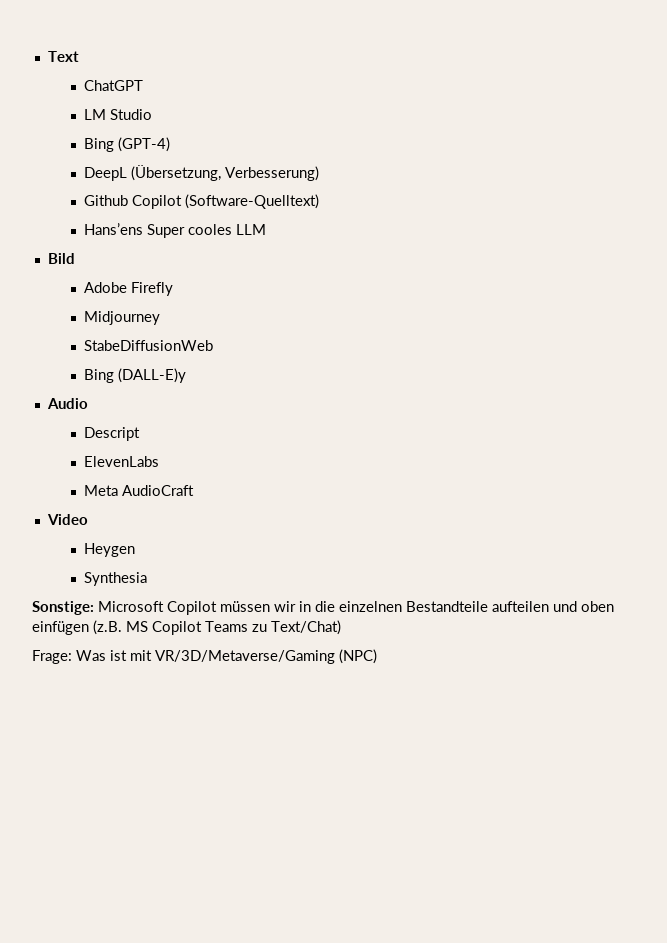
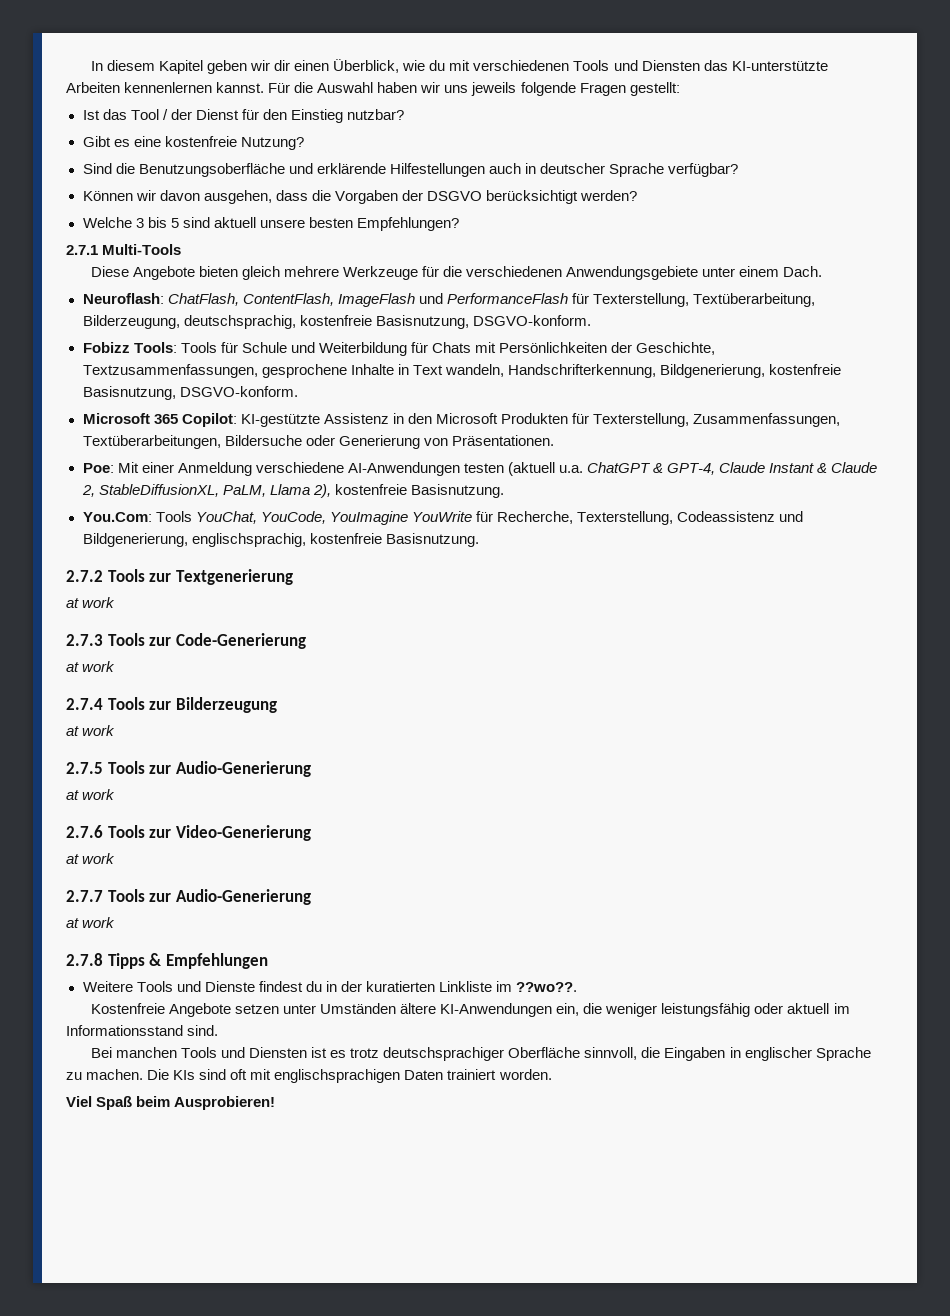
[47,51,79,62] [83,80,143,91] [83,109,152,120] [83,137,170,152] [83,165,319,181] [83,194,319,209] [83,223,266,238] [47,253,75,264] [83,282,173,296] [83,311,160,325] [83,340,213,351] [83,368,186,383] [46,398,88,409] [83,427,140,441] [83,456,159,467] [83,485,194,496] [46,514,88,525] [83,543,135,557] [83,572,147,586] [32,601,614,615] [32,620,341,635] [32,649,377,664] Text // ChatGPT // LM Studio // Bing (GPT-4) // DeepL (Übersetzung, Verbesserung) // Github Copilot (Software-Quelltext) // Hans’ens Super cooles LLM // Bild // Adobe Firefly // Midjourney // StabeDiffusionWeb // Bing (DALL-E)y // Audio // Descript // ElevenLabs // Meta AudioCraft // Video // Heygen // Synthesia // Sonstige: Microsoft Copilot müssen wir in die einzelnen Bestandteile aufteilen und oben einfügen (z.B. MS Copilot Teams zu Text/Chat) // Frage: Was ist mit VR/3D/Metaverse/Gaming (NPC) -> [90,59,828,74] [66,82,680,96] [82,109,404,123] [82,136,304,150] [82,163,738,177] [82,190,637,204] [82,217,459,231] [66,244,182,255] [90,266,823,280] [82,293,815,307] [82,315,591,329] [82,342,716,356] [82,364,841,378] [82,386,298,400] [82,413,841,427] [82,435,554,449] [82,462,878,476] [81,484,504,498] [82,511,803,525] [82,533,479,547] [66,569,293,585] [66,597,116,608] [66,633,306,649] [66,661,116,672] [66,697,277,713] [66,725,116,736] [66,761,311,777] [66,789,116,800] [66,825,311,841] [66,853,116,864] [66,889,311,905] [66,917,116,928] [66,953,268,969] [82,981,578,992] [90,1003,850,1017] [66,1025,219,1036] [90,1047,871,1061] [66,1069,552,1083] [66,1096,276,1110] In diesem Kapitel geben wir dir einen Überblick, wie du mit verschiedenen Tools und Diensten das KI-unterstützte Arbeiten kennenlernen kannst. Für die Auswahl haben wir uns jeweils folgende Fragen gestellt: // Ist das Tool / der Dienst für den Einstieg nutzbar? // Gibt es eine kostenfreie Nutzung? // Sind die Benutzungsoberfläche und erklärende Hilfestellungen auch in deutscher Sprache verfügbar? // Können wir davon ausgehen, dass die Vorgaben der DSGVO berücksichtigt werden? // Welche 3 bis 5 sind aktuell unsere besten Empfehlungen? // 2.7.1 Multi-Tools // Diese Angebote bieten gleich mehrere Werkzeuge für die verschiedenen Anwendungsgebiete unter einem Dach. // Neuroflash: ChatFlash, ContentFlash, ImageFlash und PerformanceFlash für Texterstellung, Textüberarbeitung, Bilderzeugung, deutschsprachig, kostenfreie Basisnutzung, DSGVO-konform. // Fobizz Tools: Tools für Schule und Weiterbildung für Chats mit Persönlichkeiten der Geschichte, Textzusammenfassungen, gesprochene Inhalte in Text wandeln, Handschrifterkennung, Bildgenerierung, kostenfreie Basisnutzung, DSGVO-konform. // Microsoft 365 Copilot: KI-gestützte Assistenz in den Microsoft Produkten für Texterstellung, Zusammenfassungen, Textüberarbeitungen, Bildersuche oder Generierung von Präsentationen. // Poe: Mit einer Anmeldung verschiedene AI-Anwendungen testen (aktuell u.a. ChatGPT & GPT-4, Claude Instant & Claude 2, StableDiffusionXL, PaLM, Llama 2), kostenfreie Basisnutzung. // You.Com: Tools YouChat, YouCode, YouImagine YouWrite für Recherche, Texterstellung, Codeassistenz und Bildgenerierung, englischsprachig, kostenfreie Basisnutzung. // 2.7.2 Tools zur Textgenerierung // at work // 2.7.3 Tools zur Code-Generierung // at work // 2.7.4 Tools zur Bilderzeugung // at work // 2.7.5 Tools zur Audio-Generierung // at work // 2.7.6 Tools zur Video-Generierung // at work // 2.7.7 Tools zur Audio-Generierung // at work // 2.7.8 Tipps & Empfehlungen // Weitere Tools und Dienste findest du in der kuratierten Linkliste im ??wo??. // Kostenfreie Angebote setzen unter Umständen ältere KI-Anwendungen ein, die weniger leistungsfähig oder aktuell im Informationsstand sind. // Bei manchen Tools und Diensten ist es trotz deutschsprachiger Oberfläche sinnvoll, die Eingaben in englischer Sprache zu machen. Die KIs sind oft mit englischsprachigen Daten trainiert worden. // Viel Spaß beim Ausprobieren!

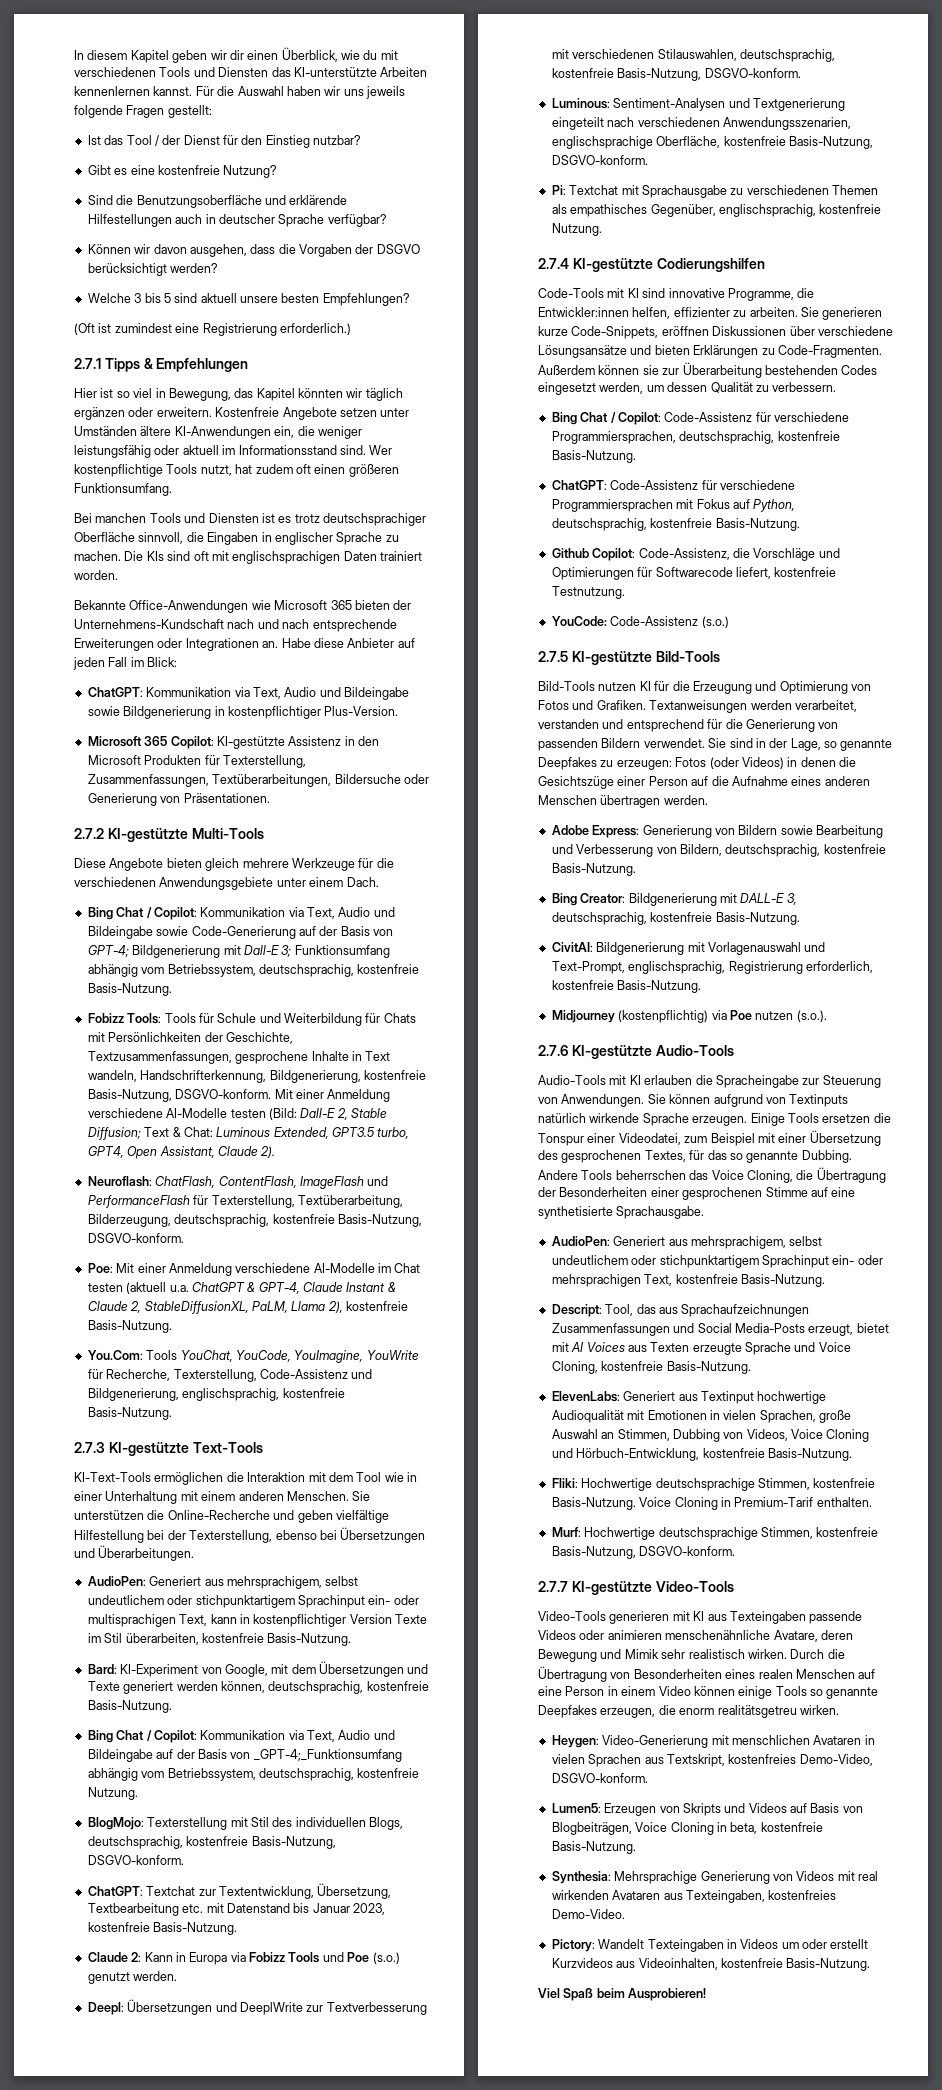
[66,244,182,255] [90,266,823,280] [82,293,815,307] [82,315,591,329] [82,342,716,356] [82,364,841,378] [82,386,298,400] [82,413,841,427] [82,435,554,449] [82,462,878,476] [81,484,504,498] [82,511,803,525] [82,533,479,547] [66,569,293,585] [66,597,116,608] [66,633,306,649] [66,661,116,672] [66,697,277,713] [66,725,116,736] [66,761,311,777] [66,789,116,800] [66,825,311,841] [66,853,116,864] [66,889,311,905] [66,917,116,928] [66,953,268,969] [82,981,578,992] 2.7.1 Multi-Tools // Diese Angebote bieten gleich mehrere Werkzeuge für die verschiedenen Anwendungsgebiete unter einem Dach. // Neuroflash: ChatFlash, ContentFlash, ImageFlash und PerformanceFlash für Texterstellung, Textüberarbeitung, Bilderzeugung, deutschsprachig, kostenfreie Basisnutzung, DSGVO-konform. // Fobizz Tools: Tools für Schule und Weiterbildung für Chats mit Persönlichkeiten der Geschichte, Textzusammenfassungen, gesprochene Inhalte in Text wandeln, Handschrifterkennung, Bildgenerierung, kostenfreie Basisnutzung, DSGVO-konform. // Microsoft 365 Copilot: KI-gestützte Assistenz in den Microsoft Produkten für Texterstellung, Zusammenfassungen, Textüberarbeitungen, Bildersuche oder Generierung von Präsentationen. // Poe: Mit einer Anmeldung verschiedene AI-Anwendungen testen (aktuell u.a. ChatGPT & GPT-4, Claude Instant & Claude 2, StableDiffusionXL, PaLM, Llama 2), kostenfreie Basisnutzung. // You.Com: Tools YouChat, YouCode, YouImagine YouWrite für Recherche, Texterstellung, Codeassistenz und Bildgenerierung, englischsprachig, kostenfreie Basisnutzung. // 2.7.2 Tools zur Textgenerierung // at work // 2.7.3 Tools zur Code-Generierung // at work // 2.7.4 Tools zur Bilderzeugung // at work // 2.7.5 Tools zur Audio-Generierung // at work // 2.7.6 Tools zur Video-Generierung // at work // 2.7.7 Tools zur Audio-Generierung // at work // 2.7.8 Tipps & Empfehlungen // Weitere Tools und Dienste findest du in der kuratierten Linkliste im ??wo??. // -> [74,323,351,336] [74,358,249,372] [74,388,403,401] [74,407,212,420] (Oft ist zumindest eine Registrierung erforderlich.) // 2.7.1 Tipps & Empfehlungen // Hier ist so viel in Bewegung, das Kapitel könnten wir täglich ergänzen oder erweitern.
(219, 1030) none -> [369,445,393,455] [74,464,399,477] [74,483,172,496] Wer kostenpflichtige Tools nutzt, hat zudem oft einen größeren Funktionsumfang.
(552, 1074) none -> [74,600,412,613] [74,619,397,632] [74,638,415,651] [73,657,178,670] [87,687,409,700] [87,706,399,719] [87,736,379,749] [87,755,306,768] [87,774,429,787] [87,793,270,806] [74,828,264,842] [74,858,394,871] [74,877,379,890] [87,907,395,920] [87,926,393,939] [87,945,390,958] [87,964,420,977] [87,983,172,996] [87,1013,416,1026] [87,1032,293,1044] [87,1051,391,1064] [87,1070,426,1083] [87,1089,391,1102] [87,1108,387,1120] [87,1127,410,1140] [87,1146,276,1159] [87,1176,389,1189] [87,1195,403,1208] [87,1214,422,1227] [87,1233,184,1243] [87,1263,421,1276] [87,1282,396,1294] [87,1301,408,1314] [87,1320,172,1333] [87,1350,419,1363] [87,1369,373,1382] [87,1388,345,1401] [87,1407,172,1420] [74,1442,263,1456] [74,1472,417,1485] [74,1491,371,1504] [74,1510,389,1523] [74,1527,426,1543] [74,1545,195,1561] [87,1576,359,1589] [87,1595,419,1608] [87,1614,427,1627] [87,1633,352,1646] [87,1661,429,1677] [87,1681,429,1694] [87,1700,172,1713] [87,1730,395,1743] [87,1749,402,1762] [87,1768,420,1781] [87,1787,138,1800] [87,1817,403,1830] [87,1836,336,1849] [87,1855,184,1865] [87,1883,392,1899] [87,1903,385,1916] [87,1922,238,1935] [87,1952,400,1965] [87,1971,178,1984] [87,1999,427,2015] [551,49,835,62] [551,68,801,81] [551,98,845,111] [551,117,851,130] [551,136,873,149] [551,155,648,165] [551,185,878,198] [551,204,882,217] [551,223,602,236] [538,258,765,272] [538,288,815,301] [538,307,883,320] [538,326,893,339] [538,345,882,358] [538,362,878,378] [538,382,837,395] [551,412,849,425] [551,431,840,444] [551,450,636,463] [551,480,795,490] [551,499,796,512] [551,518,800,531] [551,548,840,561] [551,567,837,580] [551,586,625,599] [551,616,729,628] [538,651,720,665] [538,681,871,694] [538,700,857,713] [538,719,839,732] [538,738,893,751] [538,757,856,770] [538,776,870,789] [538,795,708,808] [551,825,883,838] [551,844,886,857] [551,863,636,876] [551,893,797,906] [551,912,800,925] [551,942,826,955] [551,961,873,974] [551,980,702,993] [551,1010,827,1023] [538,1045,734,1059] [538,1075,881,1088] [538,1094,849,1107] [538,1113,891,1126] [538,1130,881,1146] [538,1150,852,1163] [538,1167,886,1183] [538,1187,856,1200] [538,1206,705,1219] [551,1236,823,1249] [551,1255,883,1268] [551,1274,825,1287] [551,1304,810,1317] [551,1323,889,1336] [551,1342,851,1355] [551,1361,751,1374] [551,1391,827,1404] [551,1410,851,1423] [551,1429,870,1442] [551,1448,852,1461] [551,1478,876,1491] [551,1497,872,1510] [551,1527,879,1540] [551,1546,736,1559] [538,1581,734,1595] [538,1611,863,1624] [538,1630,853,1642] [538,1649,845,1662] [538,1666,876,1682] [538,1686,879,1699] [538,1705,839,1718] [551,1735,875,1748] [551,1754,873,1767] [551,1773,648,1783] [551,1803,863,1816] [551,1822,823,1835] [551,1841,636,1854] [551,1871,878,1884] [551,1890,837,1903] [551,1909,625,1919] [551,1939,869,1952] [551,1958,871,1971] // Bekannte Office-Anwendungen wie Microsoft 365 bieten der Unternehmens-Kundschaft nach und nach entsprechende Erweiterungen oder Integrationen an. Habe diese Anbieter auf jeden Fall im Blick: // ChatGPT: Kommunikation via Text, Audio und Bildeingabe sowie Bildgenerierung in kostenpflichtiger Plus-Version. // Microsoft 365 Copilot: KI-gestützte Assistenz in den Microsoft Produkten für Texterstellung, Zusammenfassungen, Textüberarbeitungen, Bildersuche oder Generierung von Präsentationen. // 2.7.2 KI-gestützte Multi-Tools // Diese Angebote bieten gleich mehrere Werkzeuge für die verschiedenen Anwendungsgebiete unter einem Dach. // Bing Chat / Copilot: Kommunikation via Text, Audio und Bildeingabe sowie Code-Generierung auf der Basis von GPT-4; Bildgenerierung mit Dall-E 3; Funktionsumfang abhängig vom Betriebssystem, deutschsprachig, kostenfreie Basis-Nutzung. // Fobizz Tools: Tools für Schule und Weiterbildung für Chats mit Persönlichkeiten der Geschichte, Textzusammenfassungen, gesprochene Inhalte in Text wandeln, Handschrifterkennung, Bildgenerierung, kostenfreie Basis-Nutzung, DSGVO-konform. Mit einer Anmeldung verschiedene AI-Modelle testen (Bild: Dall-E 2, Stable Diffusion; Text & Chat: Luminous Extended, GPT3.5 turbo, GPT4, Open Assistant, Claude 2). // Neuroflash: ChatFlash, ContentFlash, ImageFlash und PerformanceFlash für Texterstellung, Textüberarbeitung, Bilderzeugung, deutschsprachig, kostenfreie Basis-Nutzung, DSGVO-konform. // Poe: Mit einer Anmeldung verschiedene AI-Modelle im Chat testen (aktuell u.a. ChatGPT & GPT-4, Claude Instant & Claude 2, StableDiffusionXL, PaLM, Llama 2), kostenfreie Basis-Nutzung. // You.Com: Tools YouChat, YouCode, YouImagine, YouWrite für Recherche, Texterstellung, Code-Assistenz und Bildgenerierung, englischsprachig, kostenfreie Basis-Nutzung. // 2.7.3 KI-gestützte Text-Tools // KI-Text-Tools ermöglichen die Interaktion mit dem Tool wie in einer Unterhaltung mit einem anderen Menschen. Sie unterstützen die Online-Recherche und geben vielfältige Hilfestellung bei der Texterstellung, ebenso bei Übersetzungen und Überarbeitungen. // AudioPen: Generiert aus mehrsprachigem, selbst undeutlichem oder stichpunktartigem Sprachinput ein- oder multisprachigen Text, kann in kostenpflichtiger Version Texte im Stil überarbeiten, kostenfreie Basis-Nutzung. // Bard: KI-Experiment von Google, mit dem Übersetzungen und Texte generiert werden können, deutschsprachig, kostenfreie Basis-Nutzung. // Bing Chat / Copilot: Kommunikation via Text, Audio und Bildeingabe auf der Basis von _GPT-4;_Funktionsumfang abhängig vom Betriebssystem, deutschsprachig, kostenfreie Nutzung. // BlogMojo: Texterstellung mit Stil des individuellen Blogs, deutschsprachig, kostenfreie Basis-Nutzung, DSGVO-konform. // ChatGPT: Textchat zur Textentwicklung, Übersetzung, Textbearbeitung etc. mit Datenstand bis Januar 2023, kostenfreie Basis-Nutzung. // Claude 2: Kann in Europa via Fobizz Tools und Poe (s.o.) genutzt werden. // Deepl: Übersetzungen und DeeplWrite zur Textverbesserung mit verschiedenen Stilauswahlen, deutschsprachig, kostenfreie Basis-Nutzung, DSGVO-konform. // Luminous: Sentiment-Analysen und Textgenerierung eingeteilt nach verschiedenen Anwendungsszenarien, englischsprachige Oberfläche, kostenfreie Basis-Nutzung, DSGVO-konform. // Pi: Textchat mit Sprachausgabe zu verschiedenen Themen als empathisches Gegenüber, englischsprachig, kostenfreie Nutzung. // 2.7.4 KI-gestützte Codierungshilfen // Code-Tools mit KI sind innovative Programme, die Entwickler:innen helfen, effizienter zu arbeiten. Sie generieren kurze Code-Snippets, eröffnen Diskussionen über verschiedene Lösungsansätze und bieten Erklärungen zu Code-Fragmenten. Außerdem können sie zur Überarbeitung bestehenden Codes eingesetzt werden, um dessen Qualität zu verbessern. // Bing Chat / Copilot: Code-Assistenz für verschiedene Programmiersprachen, deutschsprachig, kostenfreie Basis-Nutzung. // ChatGPT: Code-Assistenz für verschiedene Programmiersprachen mit Fokus auf Python, deutschsprachig, kostenfreie Basis-Nutzung. // Github Copilot: Code-Assistenz, die Vorschläge und Optimierungen für Softwarecode liefert, kostenfreie Testnutzung. // YouCode: Code-Assistenz (s.o.) // 2.7.5 KI-gestützte Bild-Tools // Bild-Tools nutzen KI für die Erzeugung und Optimierung von Fotos und Grafiken. Textanweisungen werden verarbeitet, verstanden und entsprechend für die Generierung von passenden Bildern verwendet. Sie sind in der Lage, so genannte Deepfakes zu erzeugen: Fotos (oder Videos) in denen die Gesichtszüge einer Person auf die Aufnahme eines anderen Menschen übertragen werden. // Adobe Express: Generierung von Bildern sowie Bearbeitung und Verbesserung von Bildern, deutschsprachig, kostenfreie Basis-Nutzung. // Bing Creator: Bildgenerierung mit DALL-E 3, deutschsprachig, kostenfreie Basis-Nutzung. // CivitAI: Bildgenerierung mit Vorlagenauswahl und Text-Prompt, englischsprachig, Registrierung erforderlich, kostenfreie Basis-Nutzung. // Midjourney (kostenpflichtig) via Poe nutzen (s.o.). // 2.7.6 KI-gestützte Audio-Tools // Audio-Tools mit KI erlauben die Spracheingabe zur Steuerung von Anwendungen. Sie können aufgrund von Textinputs natürlich wirkende Sprache erzeugen. Einige Tools ersetzen die Tonspur einer Videodatei, zum Beispiel mit einer Übersetzung des gesprochenen Textes, für das so genannte Dubbing. Andere Tools beherrschen das Voice Cloning, die Übertragung der Besonderheiten einer gesprochenen Stimme auf eine synthetisierte Sprachausgabe. // AudioPen: Generiert aus mehrsprachigem, selbst undeutlichem oder stichpunktartigem Sprachinput ein- oder mehrsprachigen Text, kostenfreie Basis-Nutzung. // Descript: Tool, das aus Sprachaufzeichnungen Zusammenfassungen und Social Media-Posts erzeugt, bietet mit AI Voices aus Texten erzeugte Sprache und Voice Cloning, kostenfreie Basis-Nutzung. // ElevenLabs: Generiert aus Textinput hochwertige Audioqualität mit Emotionen in vielen Sprachen, große Auswahl an Stimmen, Dubbing von Videos, Voice Cloning und Hörbuch-Entwicklung, kostenfreie Basis-Nutzung. // Fliki: Hochwertige deutschsprachige Stimmen, kostenfreie Basis-Nutzung. Voice Cloning in Premium-Tarif enthalten. // Murf: Hochwertige deutschsprachige Stimmen, kostenfreie Basis-Nutzung, DSGVO-konform. // 2.7.7 KI-gestützte Video-Tools // Video-Tools generieren mit KI aus Texteingaben passende Videos oder animieren menschenähnliche Avatare, deren Bewegung und Mimik sehr realistisch wirken. Durch die Übertragung von Besonderheiten eines realen Menschen auf eine Person in einem Video können einige Tools so genannte Deepfakes erzeugen, die enorm realitätsgetreu wirken. // Heygen: Video-Generierung mit menschlichen Avataren in vielen Sprachen aus Textskript, kostenfreies Demo-Video, DSGVO-konform. // Lumen5: Erzeugen von Skripts und Videos auf Basis von Blogbeiträgen, Voice Cloning in beta, kostenfreie Basis-Nutzung. // Synthesia: Mehrsprachige Generierung von Videos mit real wirkenden Avataren aus Texteingaben, kostenfreies Demo-Video. // Pictory: Wandelt Texteingaben in Videos um oder erstellt Kurzvideos aus Videoinhalten, kostenfreie Basis-Nutzung.

